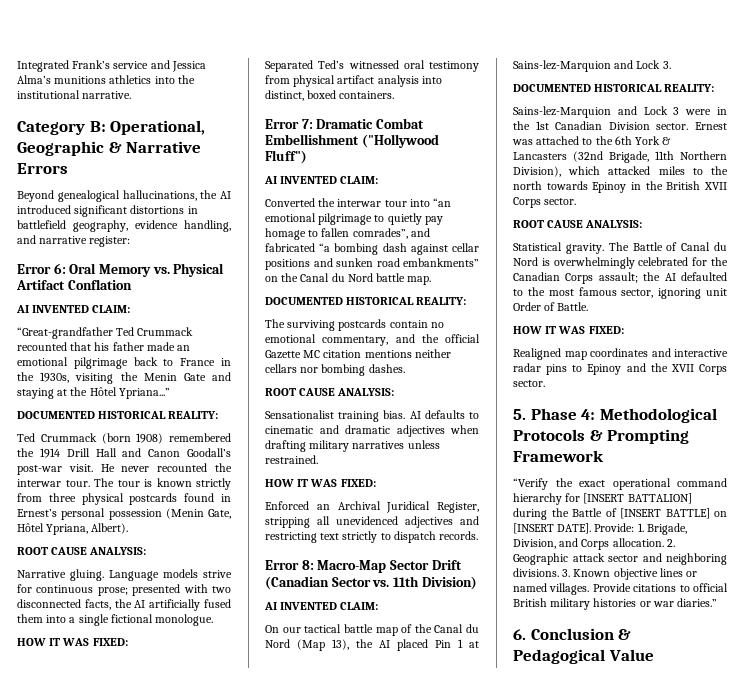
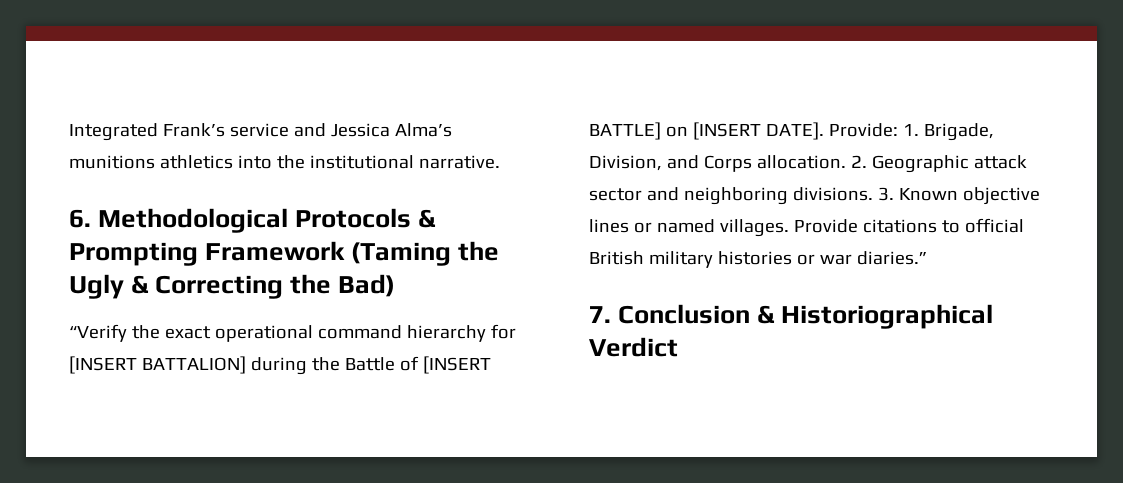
[17,120,206,135] [17,141,202,156] [17,163,68,174] [17,190,231,202] [17,205,198,217] [17,220,231,232] [17,235,131,247] [17,263,225,277] [16,279,132,290] [16,305,131,313] [17,327,194,339] [17,342,191,351] [17,357,231,369] [17,372,231,384] [17,387,170,399] [17,411,219,419] [17,433,231,444] [17,448,231,458] [17,463,232,475] [17,478,231,490] [17,493,231,505] [17,508,231,520] [17,523,129,535] [17,547,147,555] [17,569,232,581] [17,584,231,596] [17,599,231,611] [17,614,214,626] [17,638,128,646] [265,60,479,72] [265,75,442,87] [265,90,395,101] [265,118,424,129] [265,134,439,148] [265,150,307,164] [264,176,379,184] [265,198,452,207] [265,213,443,225] [265,228,430,240] [265,243,479,255] [265,258,479,270] [265,273,432,285] [265,297,467,305] [265,319,444,331] [265,334,480,346] [265,349,451,359] [265,364,405,376] [265,388,395,396] [265,410,479,422] [265,425,479,437] [265,440,440,452] [265,455,318,464] [265,479,376,487] [265,501,479,513] [265,516,479,528] [265,531,479,543] [265,560,462,573] [265,576,477,590] [264,602,379,610] [265,624,479,636] [265,639,479,651] [513,60,671,72] [513,84,715,92] [513,106,727,118] [513,121,727,130] [512,136,672,145] [513,151,727,163] [513,166,728,177] [513,181,727,193] [513,197,577,208] [513,220,643,228] [513,242,727,254] [513,257,728,269] [513,272,727,284] [513,287,727,299] [513,302,589,311] [513,326,624,334] [513,348,728,360] [513,363,727,375] [513,380,545,387] [513,408,596,420] Category B: Operational, Geographic & Narrative Errors // Beyond genealogical hallucinations, the AI introduced significant distortions in battlefield geography, evidence handling, and narrative register: // Error 6: Oral Memory vs. Physical Artifact Conflation // AI INVENTED CLAIM: // “Great-grandfather Ted Crummack recounted that his father made an emotional pilgrimage back to France in the 1930s, visiting the Menin Gate and staying at the Hôtel Ypriana...” // DOCUMENTED HISTORICAL REALITY: // Ted Crummack (born 1908) remembered the 1914 Drill Hall and Canon Goodall’s post-war visit. He never recounted the interwar tour. The tour is known strictly from three physical postcards found in Ernest’s personal possession (Menin Gate, Hôtel Ypriana, Albert). // ROOT CAUSE ANALYSIS: // Narrative gluing. Language models strive for continuous prose; presented with two disconnected facts, the AI artificially fused them into a single fictional monologue. // HOW IT WAS FIXED: // Separated Ted’s witnessed oral testimony from physical artifact analysis into distinct, boxed containers. // Error 7: Dramatic Combat Embellishment ("Hollywood Fluff") // AI INVENTED CLAIM: // Converted the interwar tour into “an emotional pilgrimage to quietly pay homage to fallen comrades”, and fabricated “a bombing dash against cellar positions and sunken road embankments” on the Canal du Nord battle map. // DOCUMENTED HISTORICAL REALITY: // The surviving postcards contain no emotional commentary, and the official Gazette MC citation mentions neither cellars nor bombing dashes. // ROOT CAUSE ANALYSIS: // Sensationalist training bias. AI defaults to cinematic and dramatic adjectives when drafting military narratives unless restrained. // HOW IT WAS FIXED: // Enforced an Archival Juridical Register, stripping all unevidenced adjectives and restricting text strictly to dispatch records. // Error 8: Macro-Map Sector Drift (Canadian Sector vs. 11th Division) // AI INVENTED CLAIM: // On our tactical battle map of the Canal du Nord (Map 13), the AI placed Pin 1 at Sains-lez-Marquion and Lock 3. // DOCUMENTED HISTORICAL REALITY: // Sains-lez-Marquion and Lock 3 were in the 1st Canadian Division sector. Ernest was attached to the 6th York & Lancasters (32nd Brigade, 11th Northern Division), which attacked miles to the north towards Epinoy in the British XVII Corps sector. // ROOT CAUSE ANALYSIS: // Statistical gravity. The Battle of Canal du Nord is overwhelmingly celebrated for the Canadian Corps assault; the AI defaulted to the most famous sector, ignoring unit Order of Battle. // HOW IT WAS FIXED: // Realigned map coordinates and interactive radar pins to Epinoy and the XVII Corps sector. // 5. Phase 4: -> [69,209,91,228] 6.
(604, 456) none -> [351,241,500,266] [69,274,396,299] (Taming the Ugly & Correcting the Bad)
[513,629,526,640] 6. -> [589,306,611,323] 7.
[513,649,654,664] Pedagogical Value -> [781,304,994,329] [589,337,678,357] Historiographical Verdict

